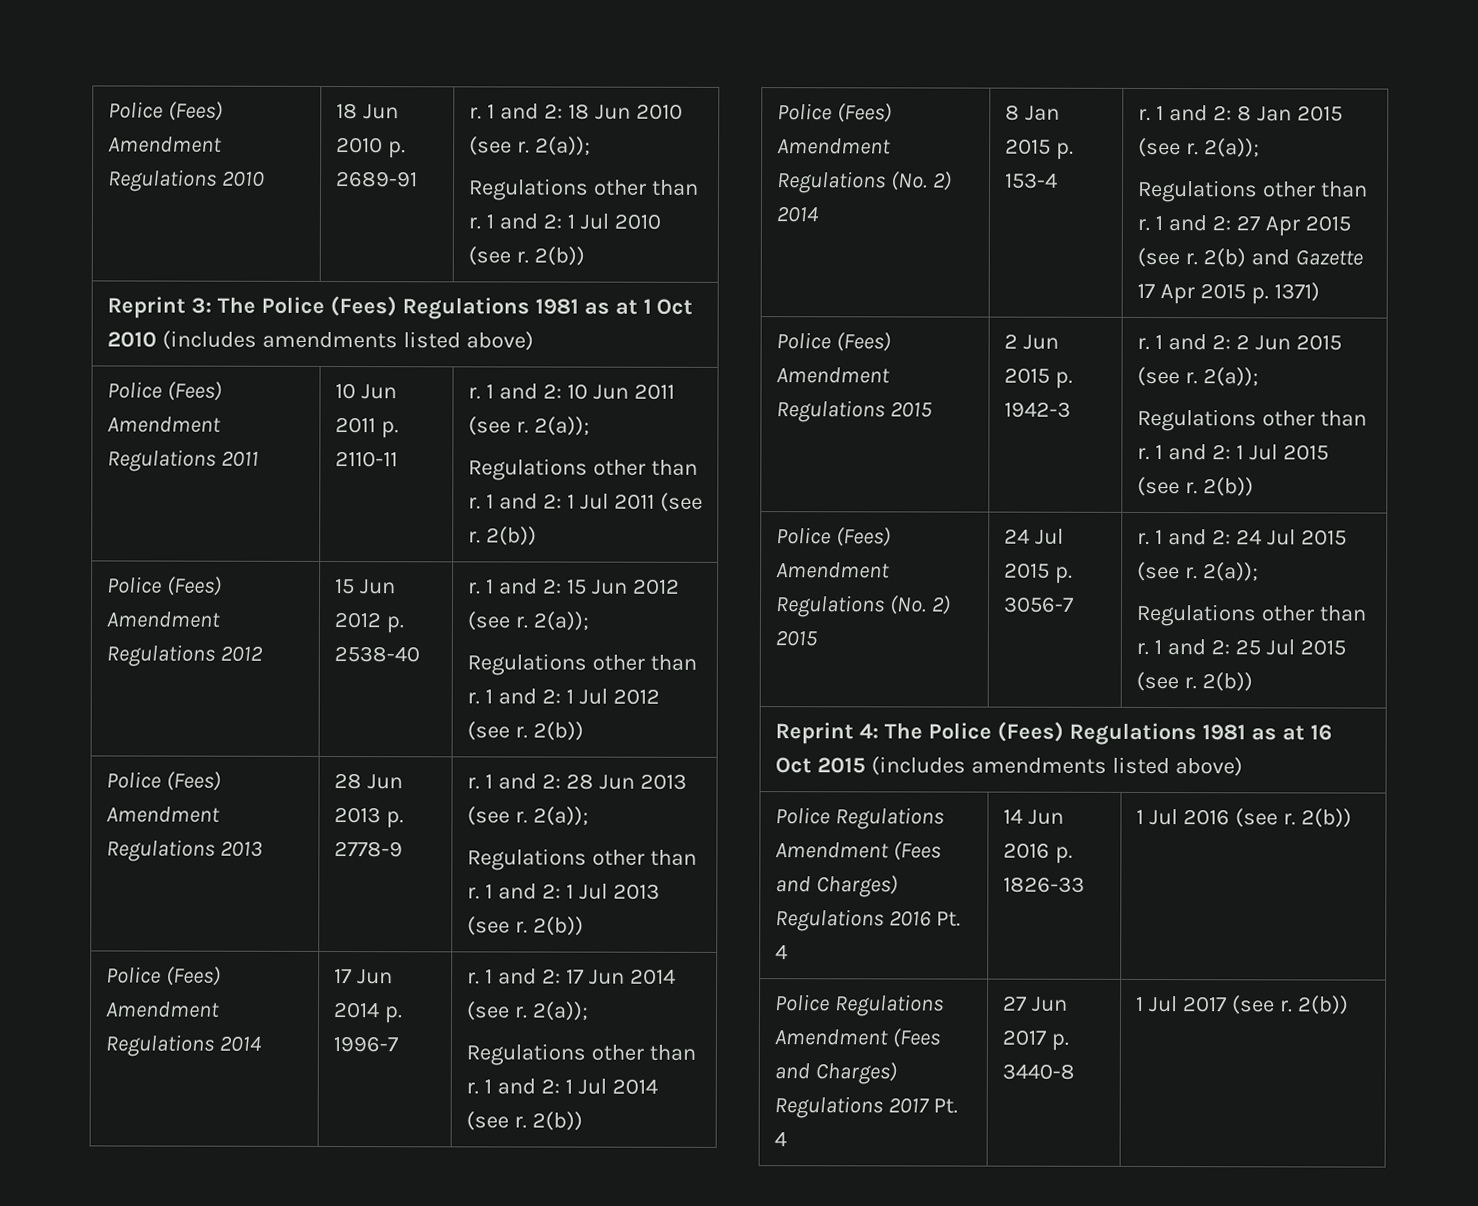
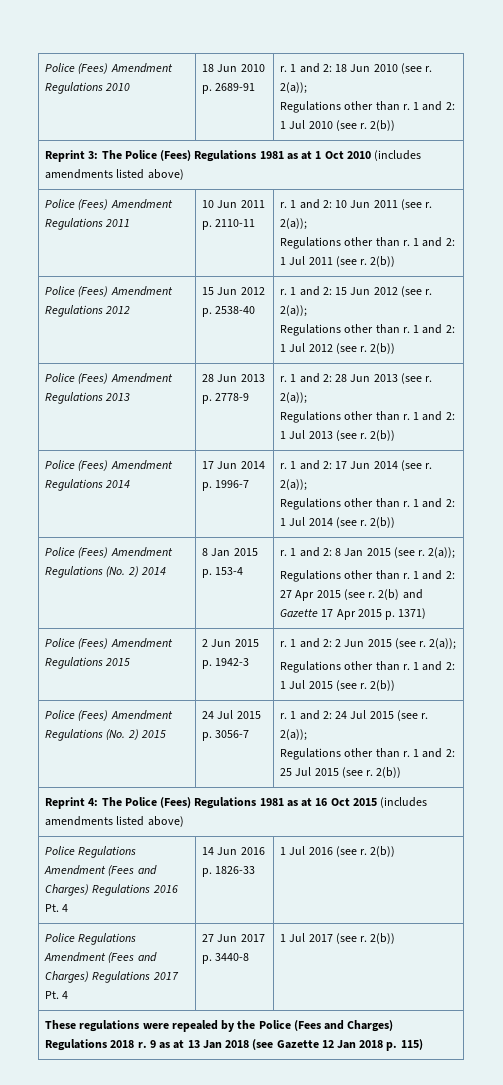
(1349, 1005) none -> [45,1020,394,1032] [45,1039,423,1051] // These regulations were repealed by the Police (Fees and Charges) Regulations 2018 r. 9 as at 13 Jan 2018 (see Gazette 12 Jan 2018 p. 115)

